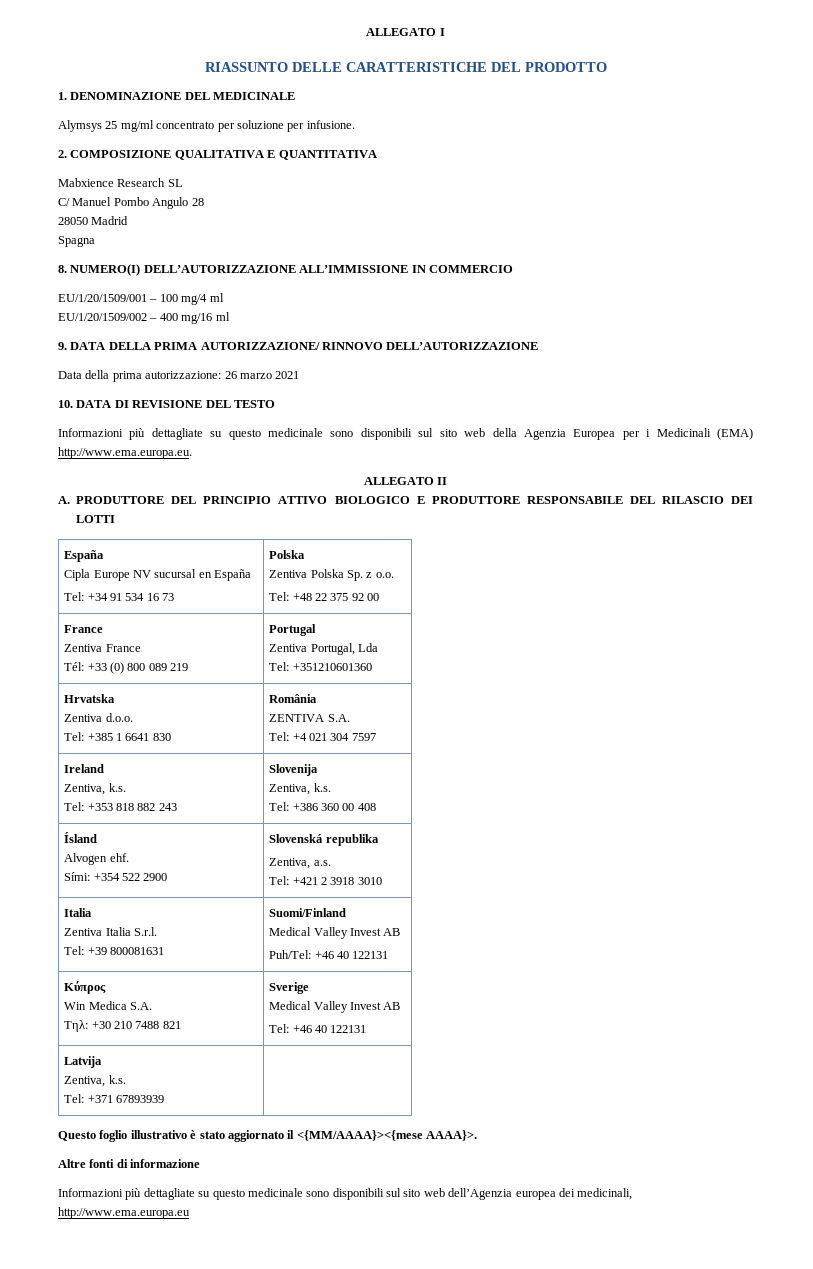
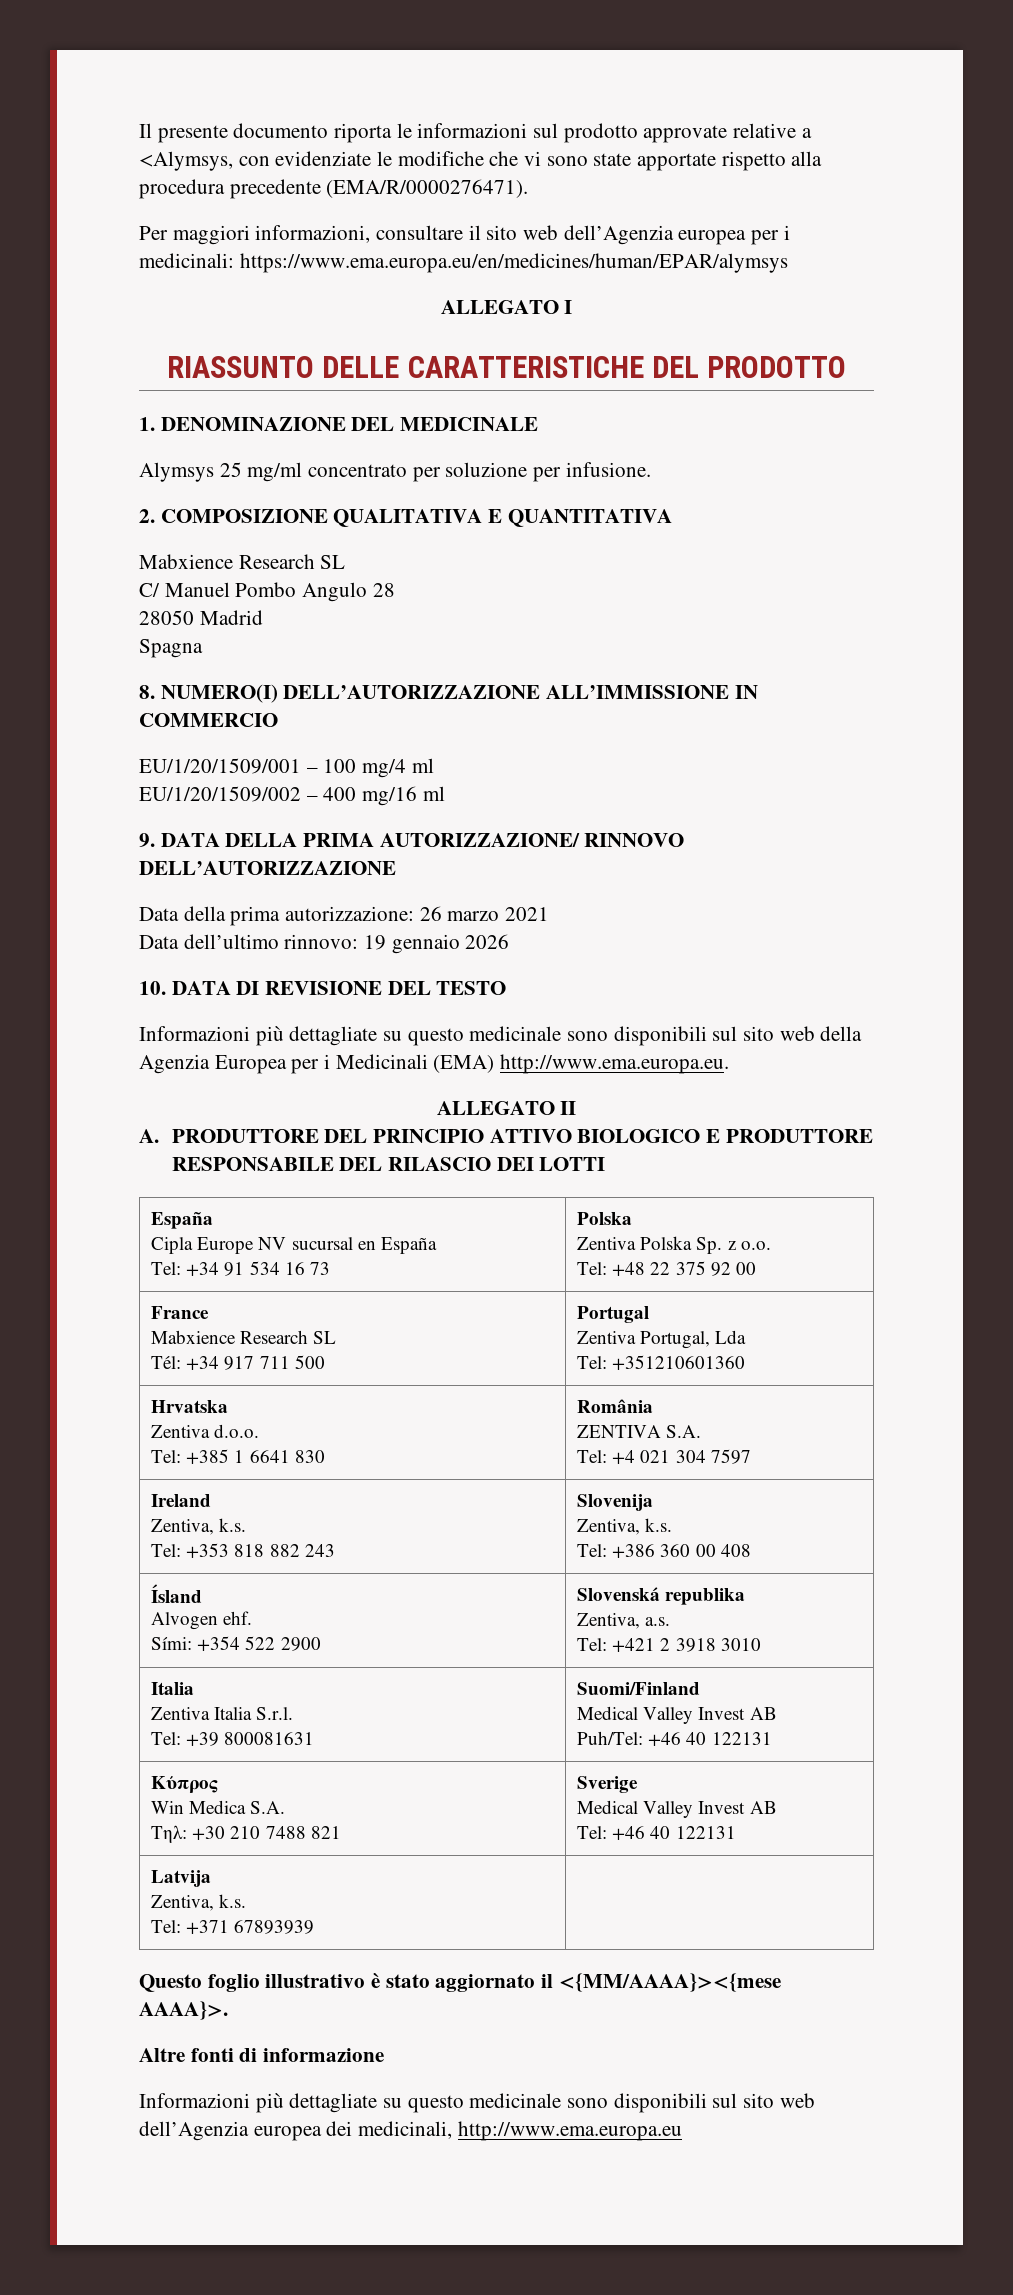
(366, 32) none -> [139,123,812,143] [139,151,823,171] [139,179,529,199] [139,225,790,245] [139,253,788,273] Il presente documento riporta le informazioni sul prodotto approvate relative a <Alymsys, con evidenziate le modifiche che vi sono state apportate rispetto alla procedura precedente (EMA/R/0000276471). // Per maggiori informazioni, consultare il sito web dell’Agenzia europea per i medicinali: https://www.ema.europa.eu/en/medicines/human/EPAR/alymsys //
(300, 375) none -> [139,934,510,954] // Data dell’ultimo rinnovo: 19 gennaio 2026
[64,644,141,652] [64,662,189,674] Zentiva France // Tél: +33 (0) 800 089 219 -> [151,1330,337,1344] [151,1355,325,1370] Mabxience Research SL // Tél: +34 917 711 500

